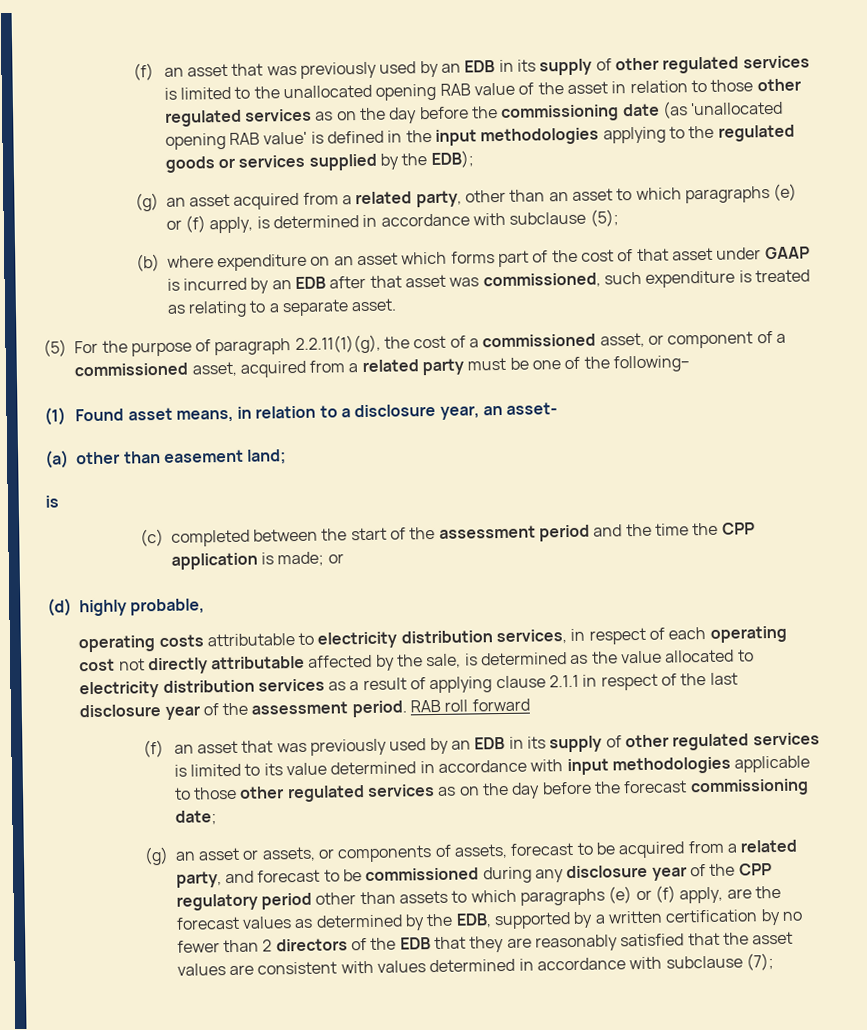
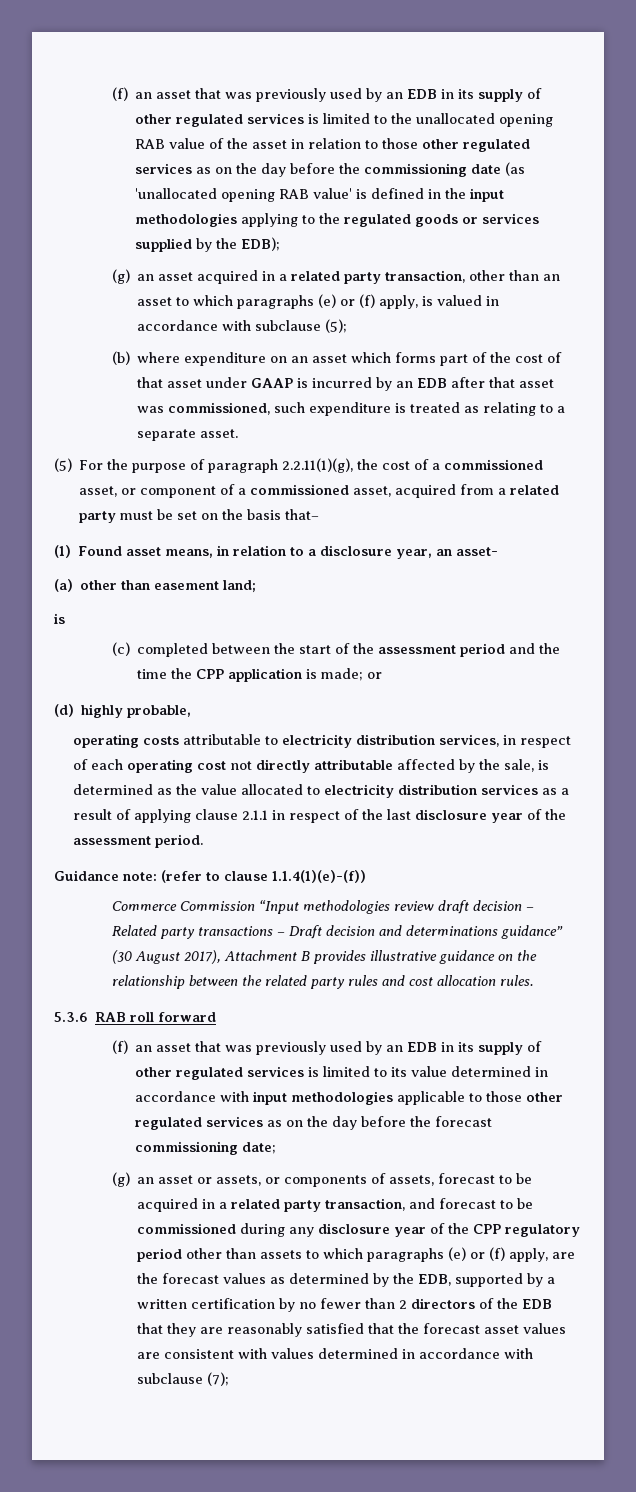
[302,190,462,208] from a related party, -> [262,270,466,284] in a related party transaction,
[273,215,360,229] determined -> [437,295,483,306] valued
[532,355,691,373] one of the following– -> [177,509,320,520] set on the basis that–
(407, 709) none -> [54,870,366,883] [111,900,534,914] [111,925,563,939] [111,950,537,964] [111,975,533,989] [54,1012,88,1022] // Guidance note: (refer to clause 1.1.4(1)(e)-(f)) // Commerce Commission “Input methodologies review draft decision – Related party transactions – Draft decision and determinations guidance” (30 August 2017), Attachment B provides illustrative guidance on the relationship between the related party rules and cost allocation rules. // 5.3.6
[687,839,798,854] [175,871,222,888] from a related party, -> [202,1198,406,1212] in a related party transaction,
(749, 938) none -> [423,1323,481,1334] forecast

